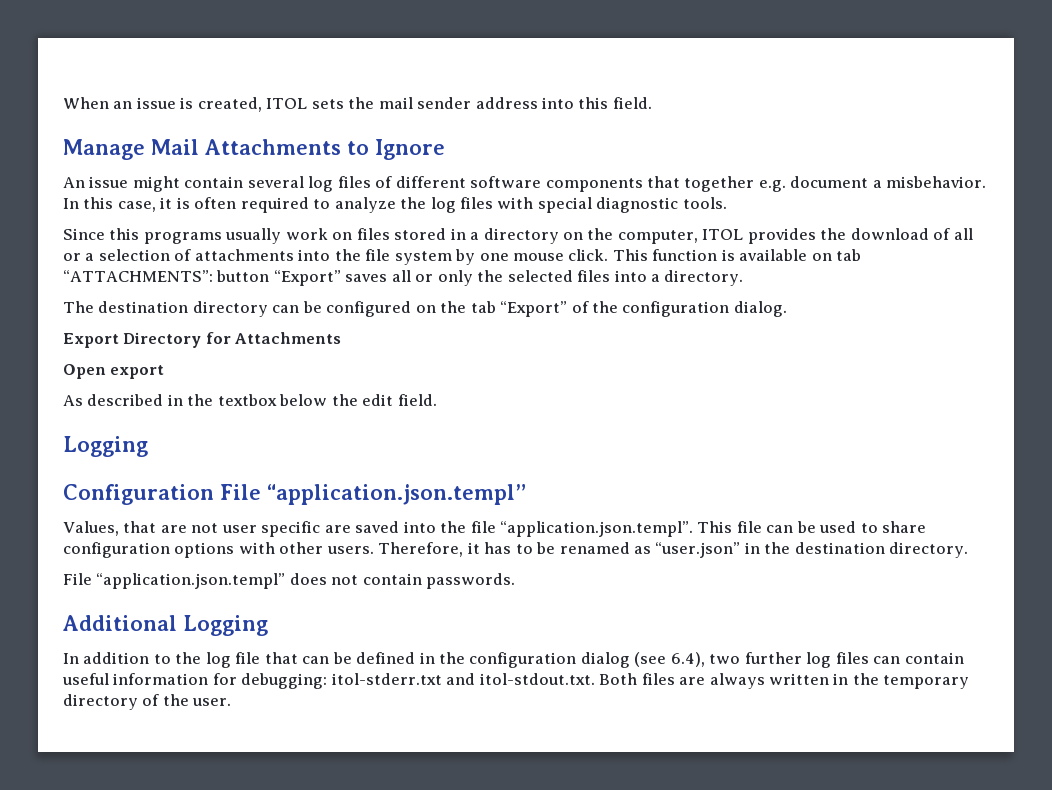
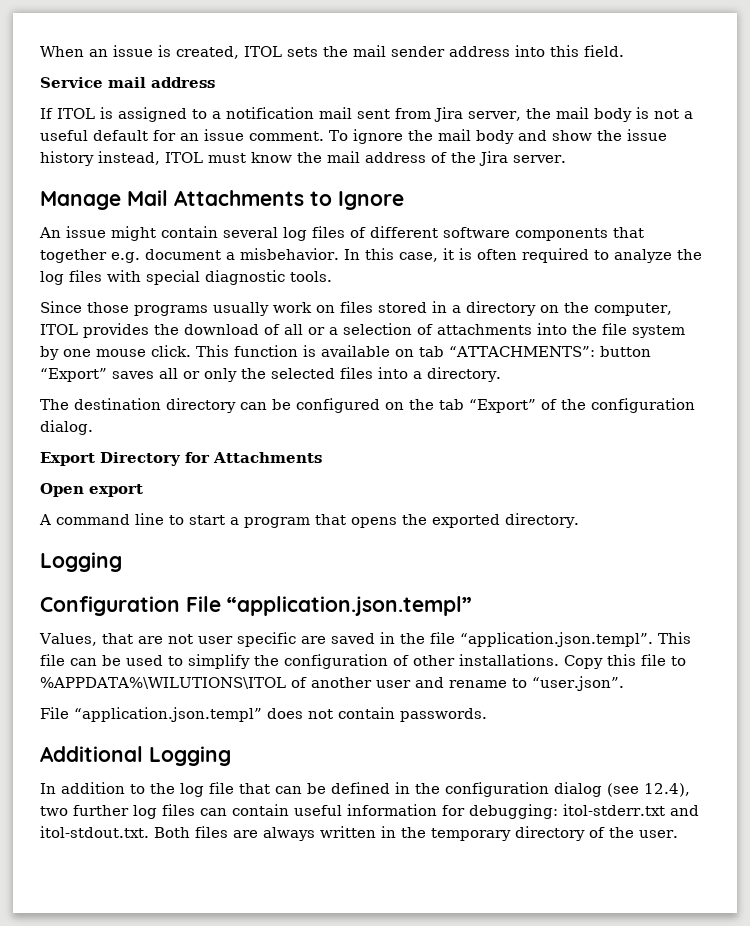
(652, 103) none -> [40,77,215,88] [40,107,693,122] [40,129,667,144] [40,151,566,166] // Service mail address // If ITOL is assigned to a notification mail sent from Jira server, the mail body is not a useful default for an issue comment. To ignore the mail body and show the issue history instead, ITOL must know the mail address of the Jira server.
[109,228,140,240] this -> [87,302,129,313] those
[63,394,437,406] As described in the textbox below the edit field. -> [39,513,579,528] A command line to start a program that opens the exported directory.
[403,521,436,533] into -> [379,632,395,644] in
[882,521,927,533] [63,542,969,558] share configuration options with other users. Therefore, it has to be renamed as “user.json” in the destination directory. -> [188,654,686,669] [40,676,624,691] simplify the configuration of other installations. Copy this file to %APPDATA%\WILUTIONS\ITOL of another user and rename to “user.json”.
[670,652,705,667] 6.4), -> [644,783,690,797] 12.4),

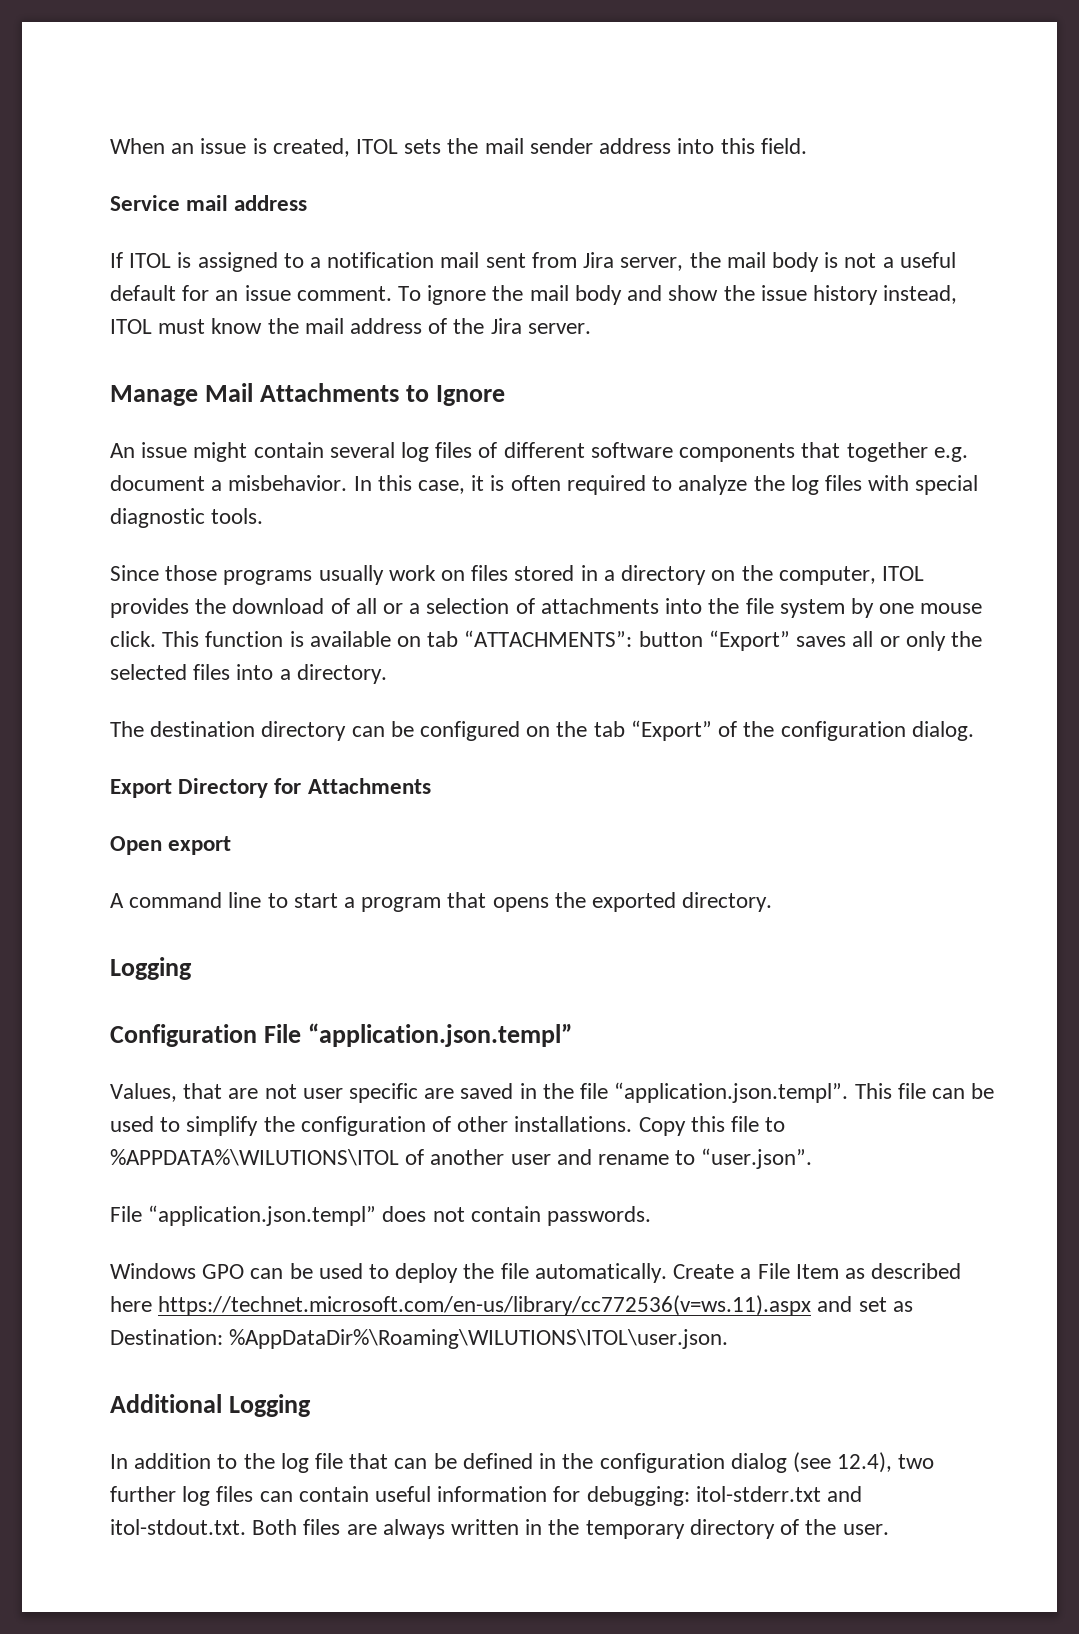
(487, 715) none -> [110,1263,962,1283] [110,1295,913,1316] [110,1329,729,1349] // Windows GPO can be used to deploy the file automatically. Create a File Item as described here https://technet.microsoft.com/en-us/library/cc772536(v=ws.11).aspx and set as Destination: %AppDataDir%\Roaming\WILUTIONS\ITOL\user.json.

